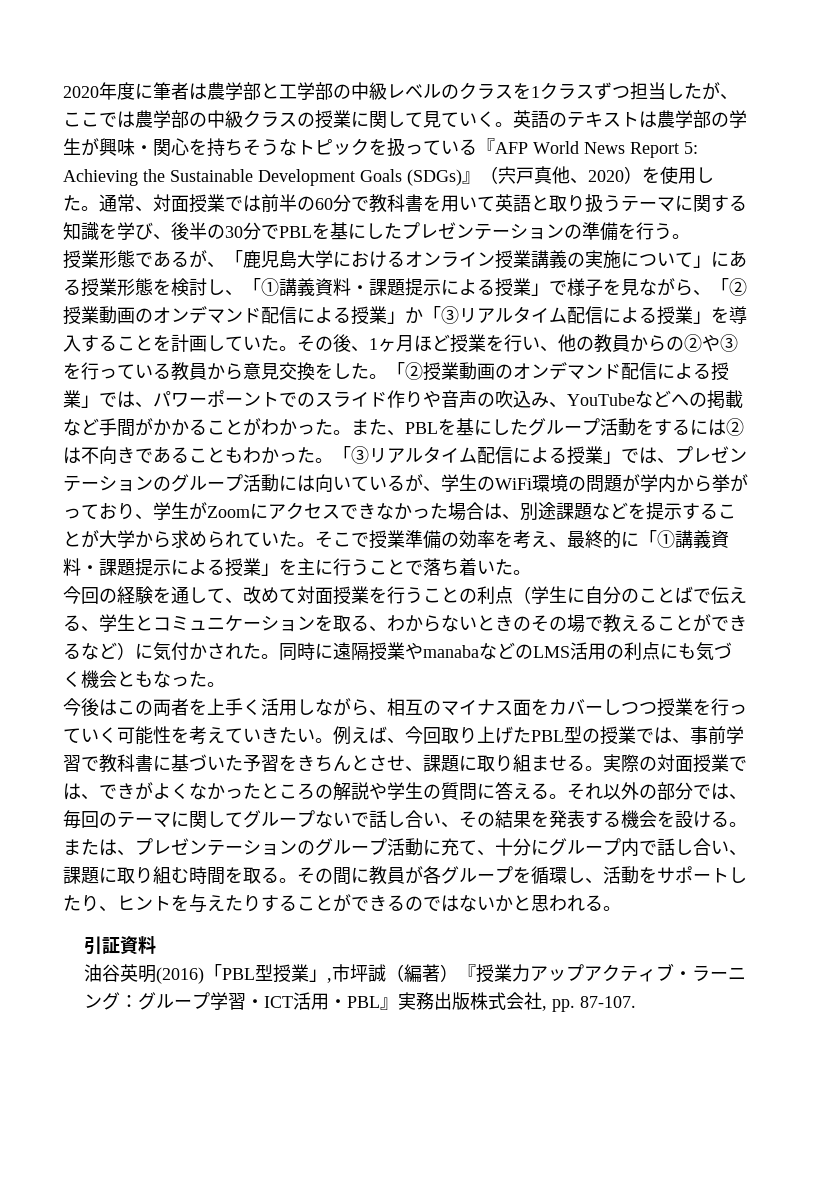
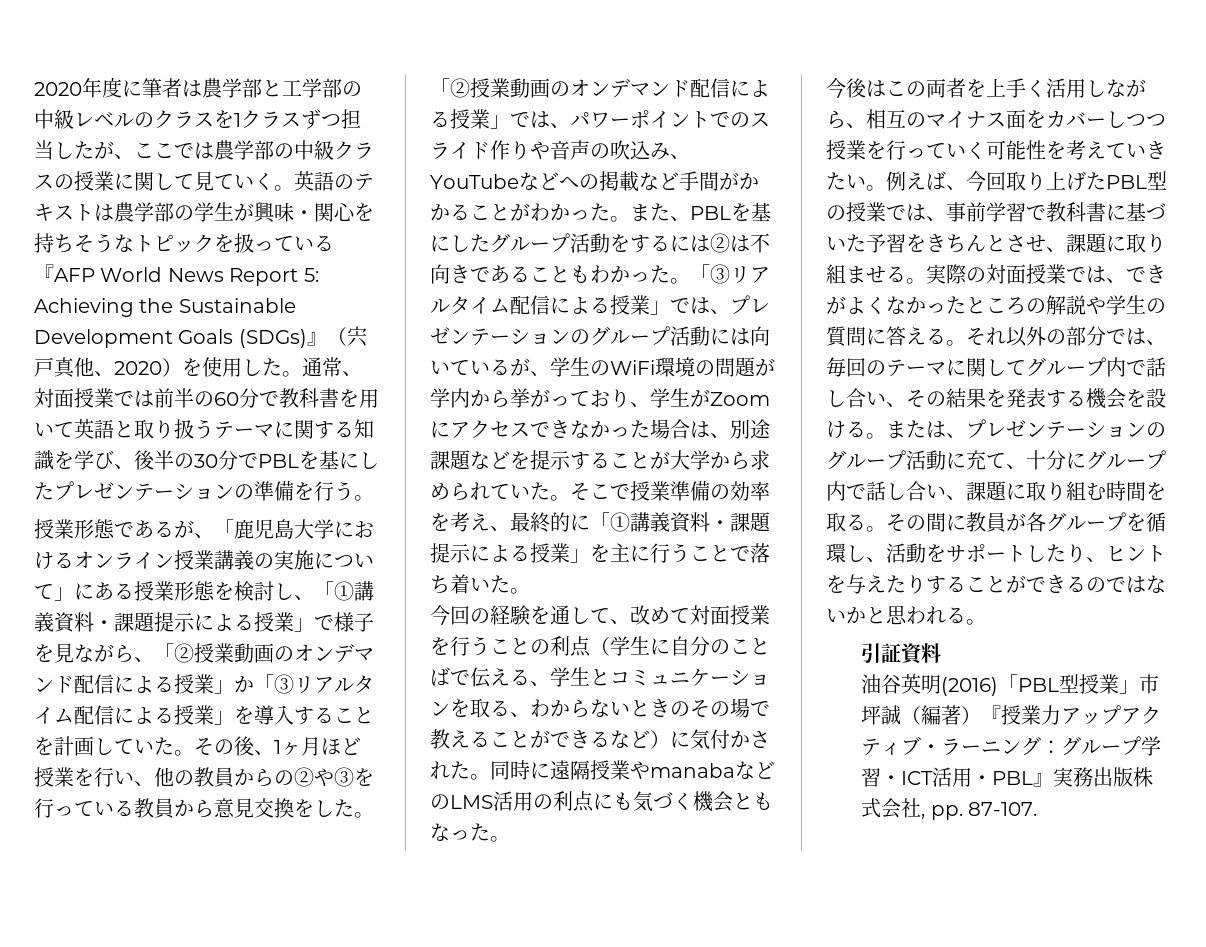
[225,397,243,406] ー -> [650,111,670,128] イ
[315,811,351,828] ない -> [1106,357,1126,377] 内
[326,978,332,983] , -> (1140, 687) none

